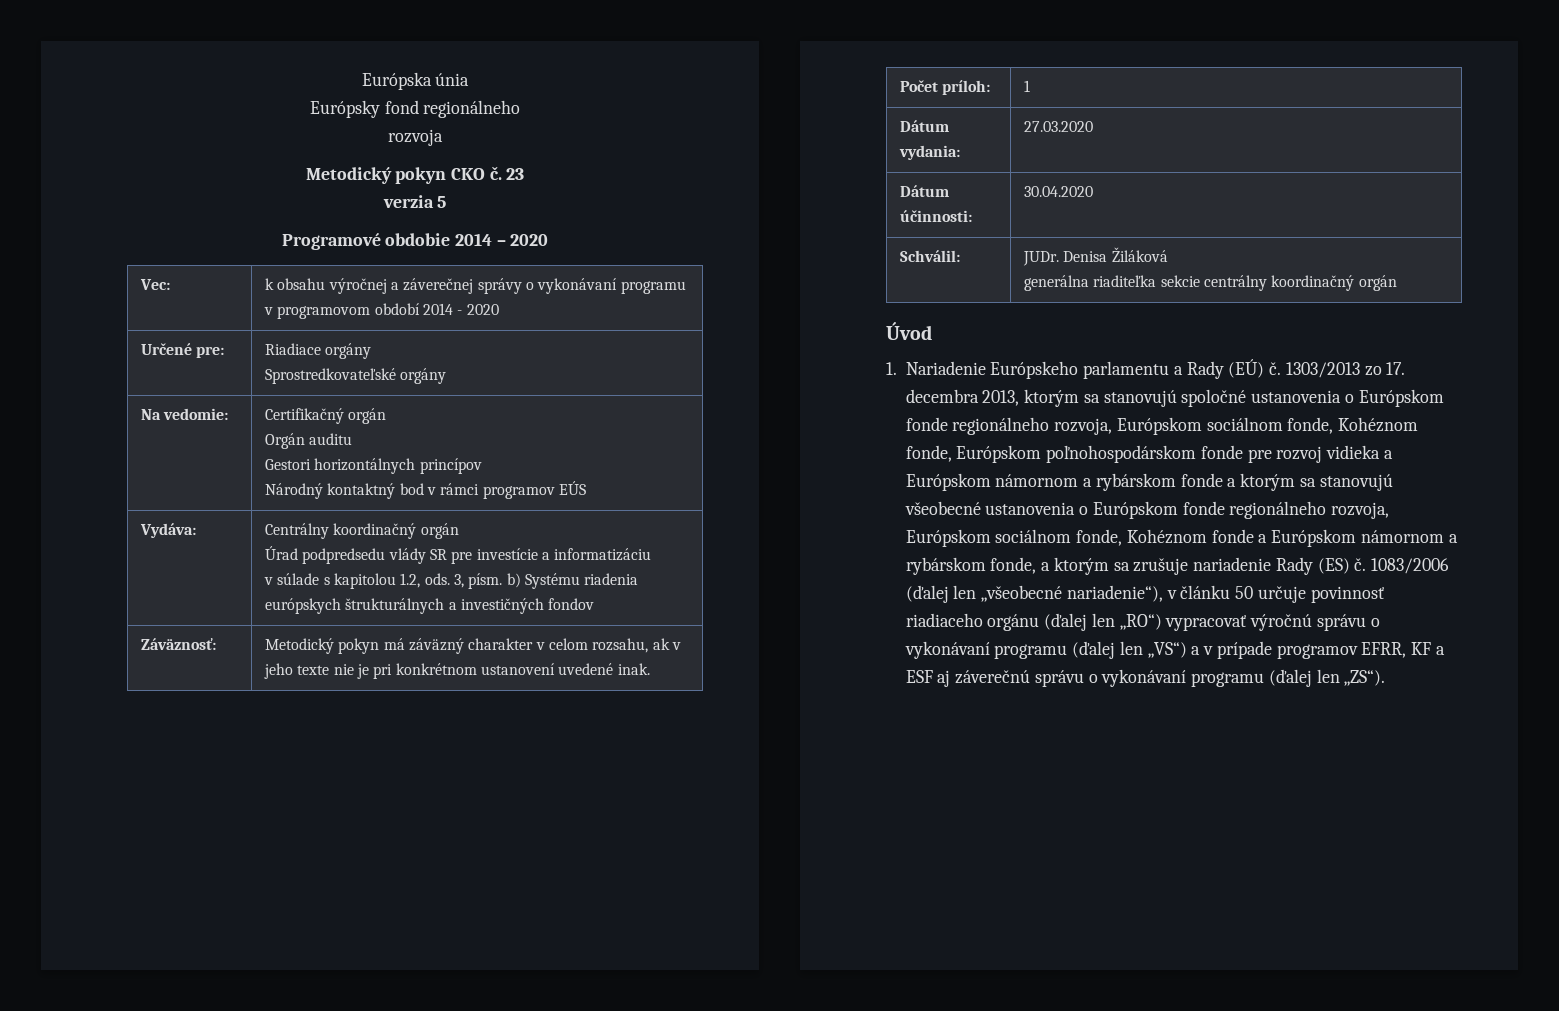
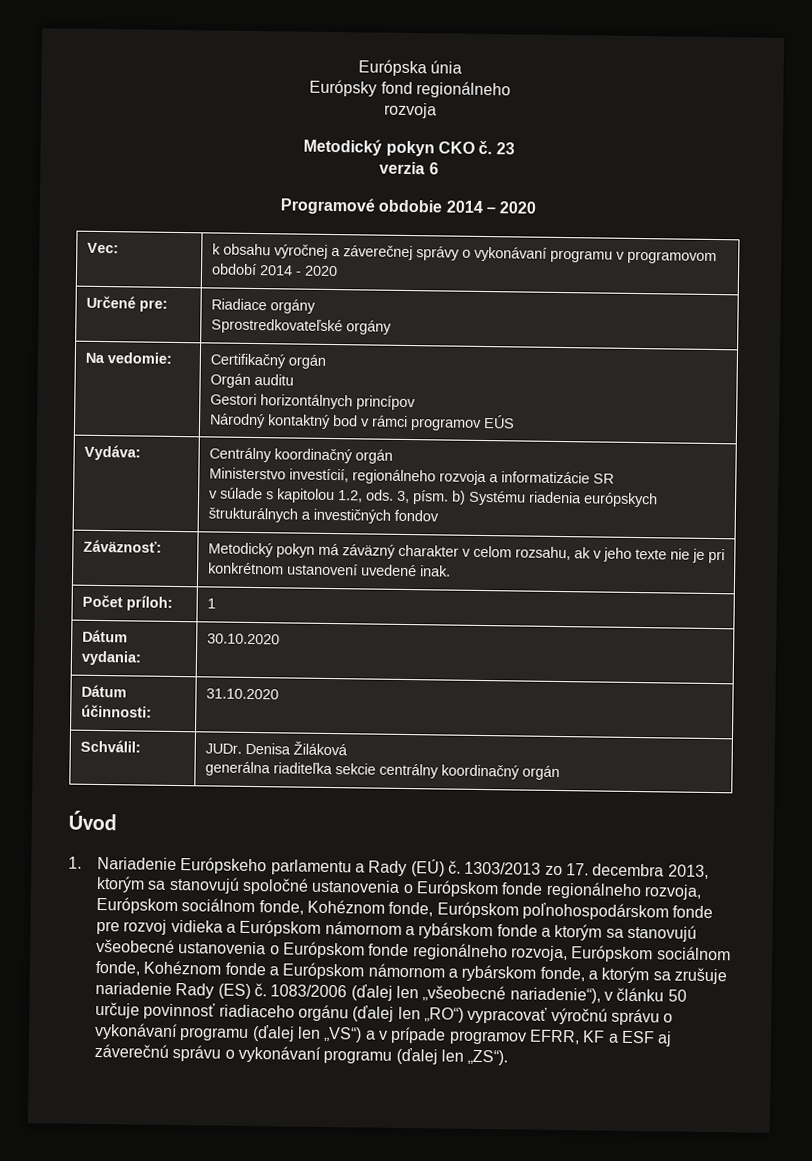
[437,196,447,208] 5 -> [428,162,439,175] 6
[264,546,652,564] Úrad podpredsedu vlády SR pre investície a informatizáciu -> [208,467,614,486] Ministerstvo investícií, regionálneho rozvoja a informatizácie SR
[1023,121,1093,132] 27.03.2020 -> [206,633,280,645] 30.10.2020
[1023,186,1093,197] 30.04.2020 -> [205,688,279,700] 31.10.2020

